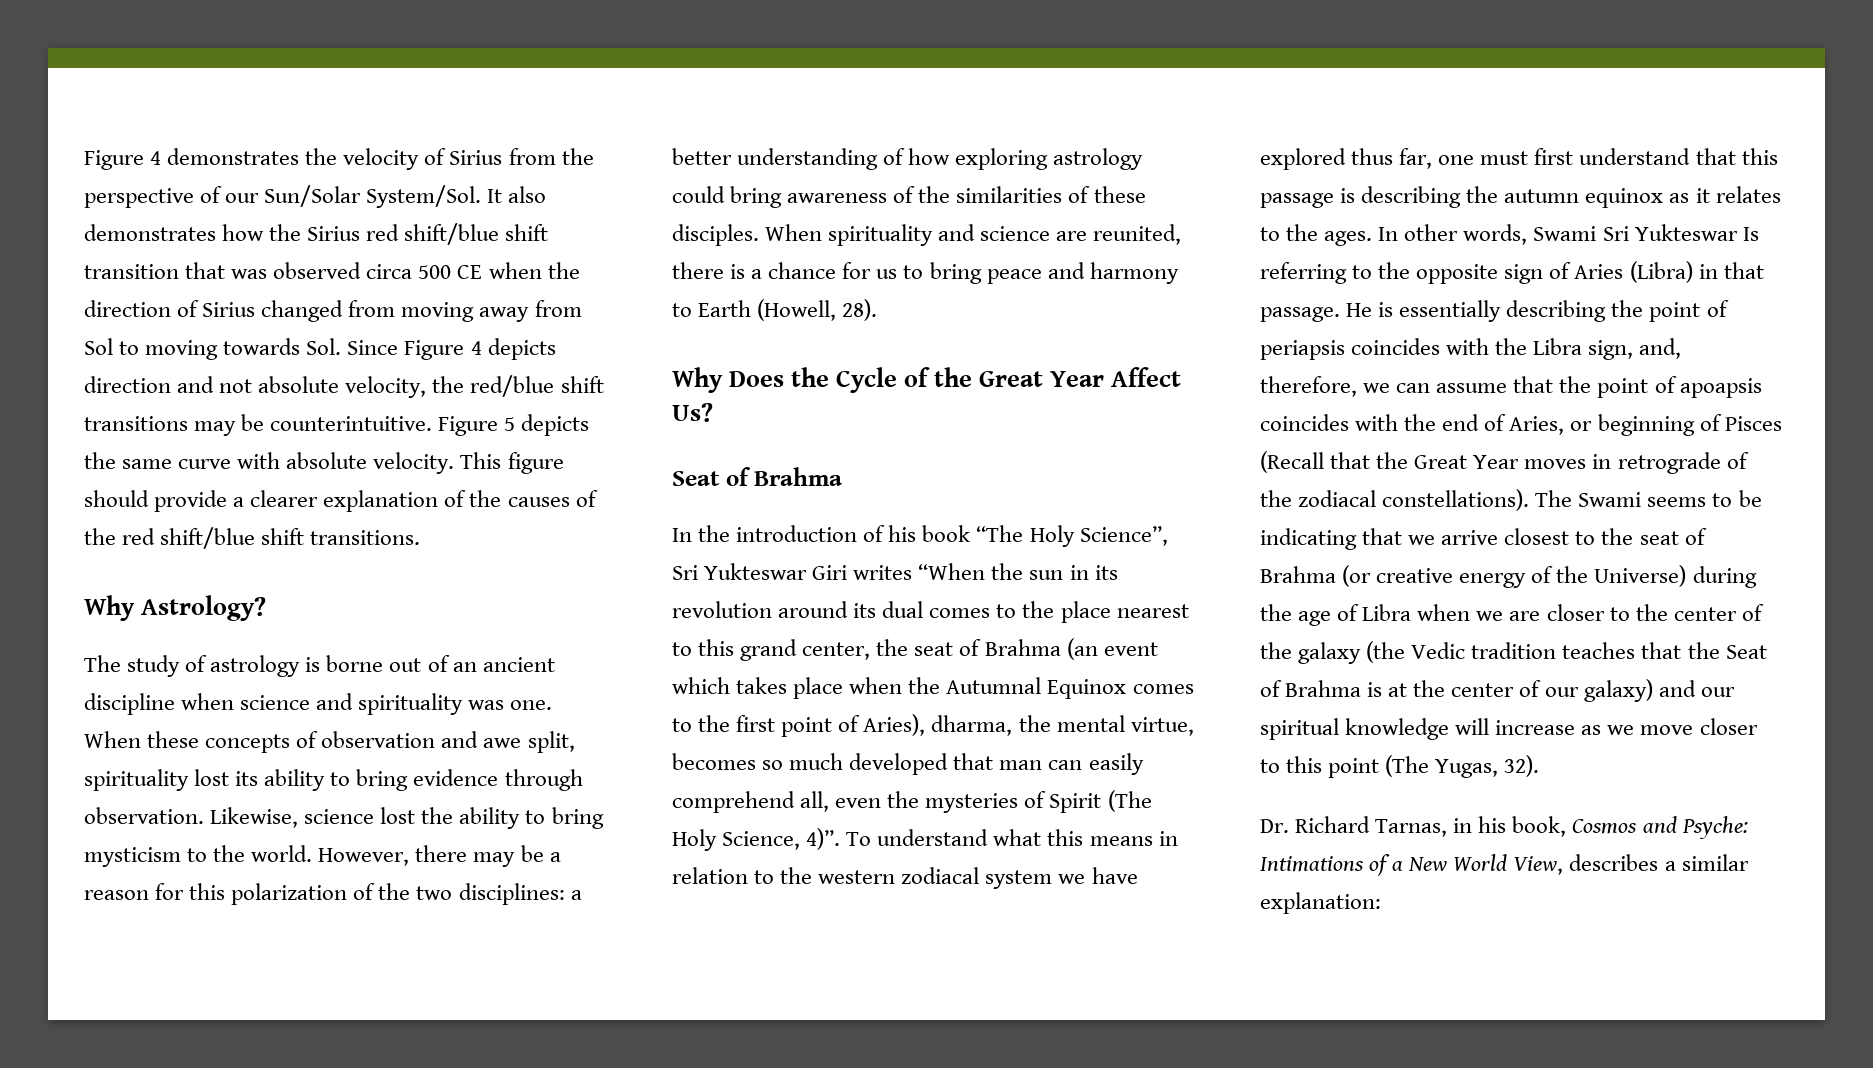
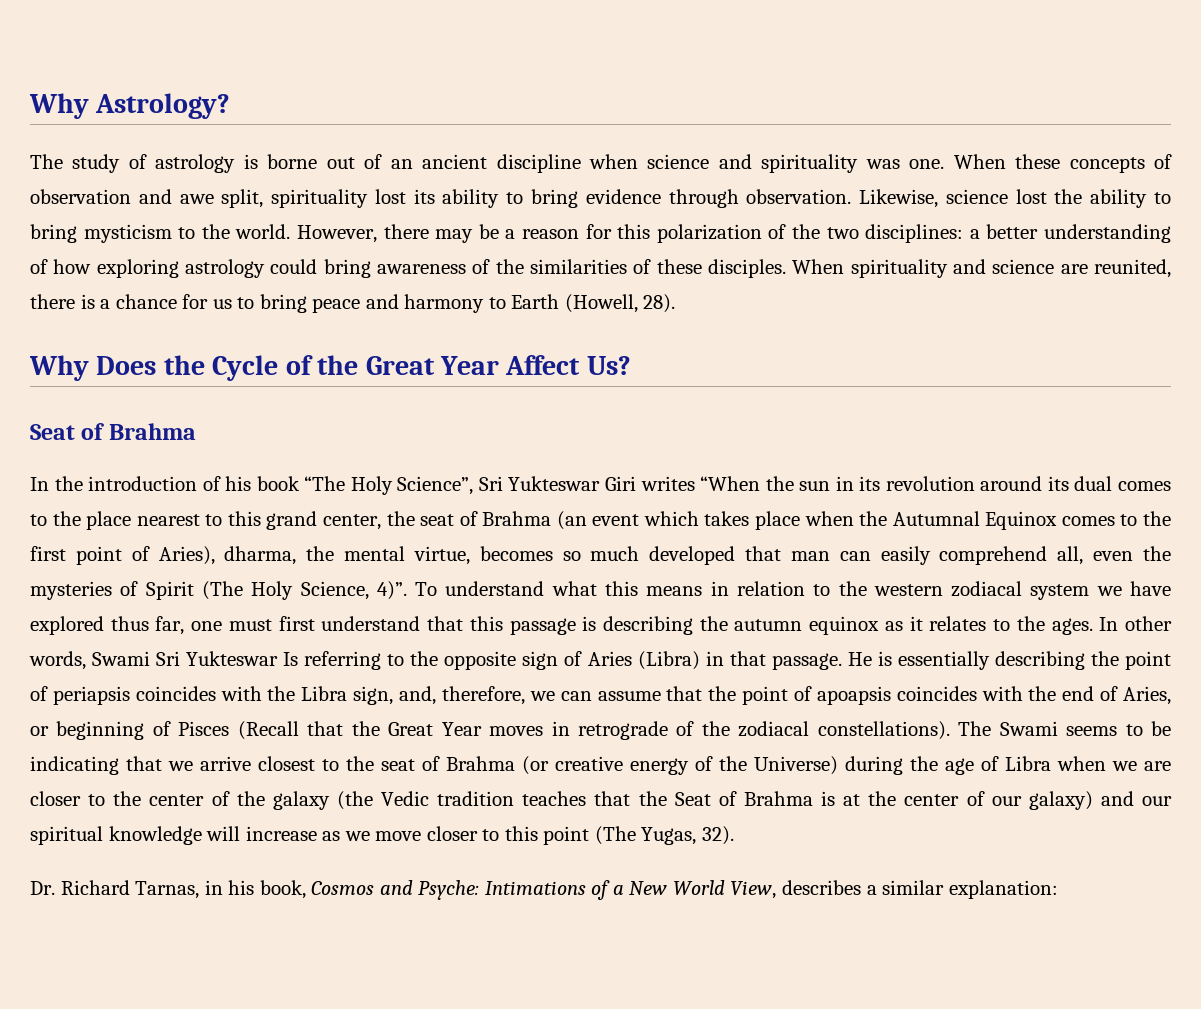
[84,148,594,170] [84,185,547,208] [84,223,549,245] [84,262,580,279] [84,300,582,322] [84,338,556,360] [84,375,604,398] [84,414,590,436] [84,452,564,474] [84,490,598,512] [84,527,421,549] Figure 4 demonstrates the velocity of Sirius from the perspective of our Sun/Solar System/Sol. It also demonstrates how the Sirius red shift/blue shift transition that was observed circa 500 CE when the direction of Sirius changed from moving away from Sol to moving towards Sol. Since Figure 4 depicts direction and not absolute velocity, the red/blue shift transitions may be counterintuitive. Figure 5 depicts the same curve with absolute velocity. This figure should provide a clearer explanation of the causes of the red shift/blue shift transitions. // -> (29, 106) none

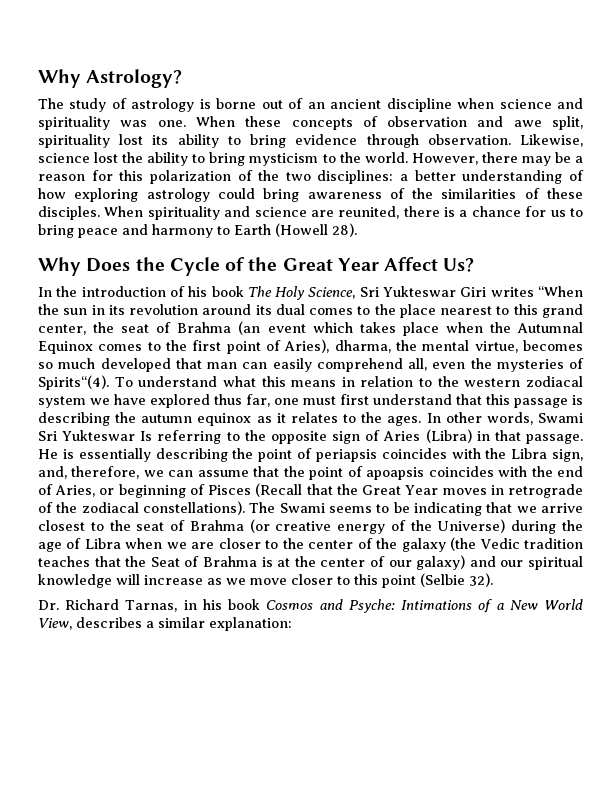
[564,294,638,313] (Howell, -> [275,223,328,237] (Howell
[30,423,196,440] // Seat of Brahma -> (475, 265) none
[304,476,474,495] “The Holy Science”, -> [247,286,356,300] The Holy Science,
[145,581,407,600] Spirit (The Holy Science, 4)”. -> [38,375,109,390] Spirits“(4).
[594,826,697,845] (The Yugas, -> [420,573,465,587] (Selbie
[259,880,306,899] book, -> [228,599,261,610] book

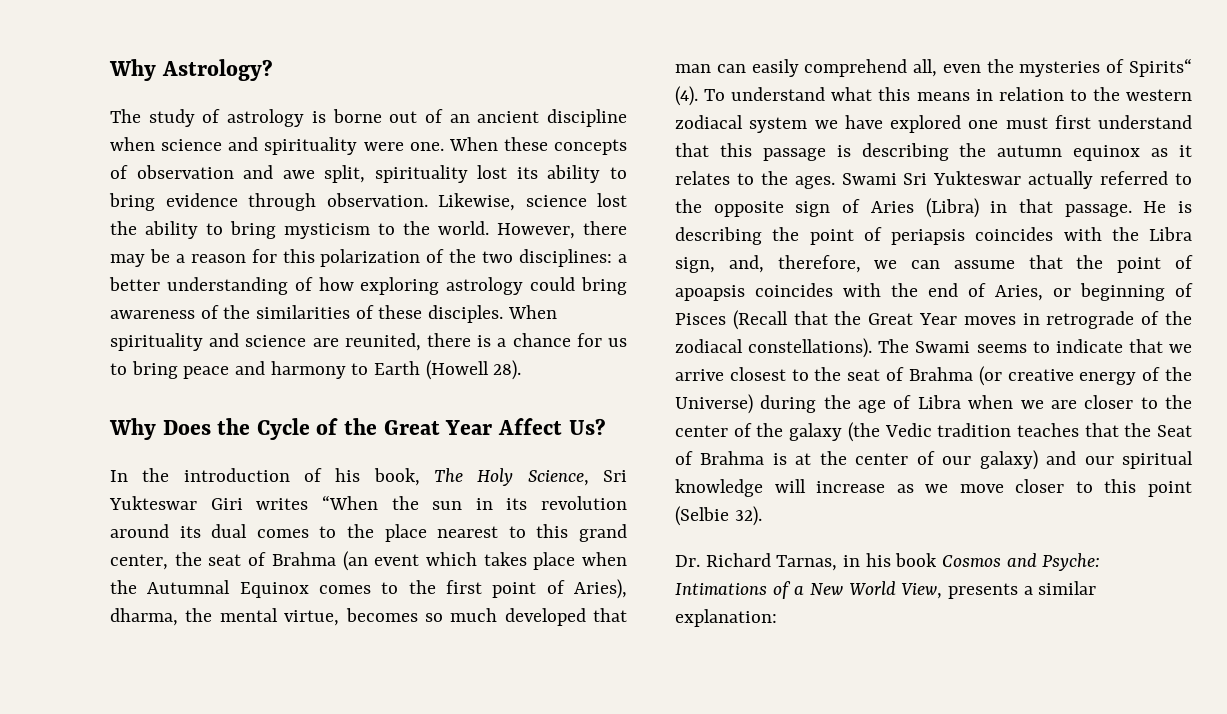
[120,120,148,127] was -> [363,142,404,151] were
[211,286,244,297] book -> [373,468,420,486] book,
[38,375,109,390] Spirits“(4). -> [1129,58,1192,77] [675,86,698,106] Spirits“ (4).
[214,394,270,407] thus far, -> (961, 124) none
[426,412,533,425] In other words, -> (835, 182) none
[140,430,222,444] Is referring -> [1028,171,1169,189] actually referred
[78,448,151,462] essentially -> (1192, 207) none
[393,502,482,516] be indicating -> [1055,339,1123,353] indicate
[76,617,142,628] describes -> [948,583,1019,599] presents

